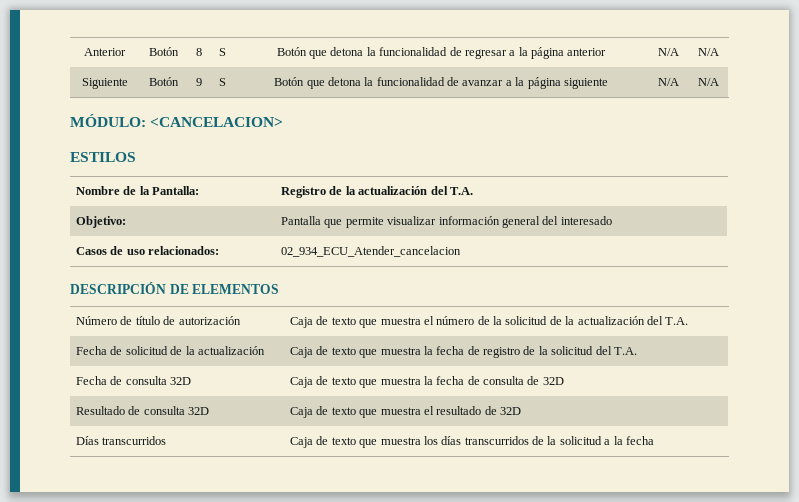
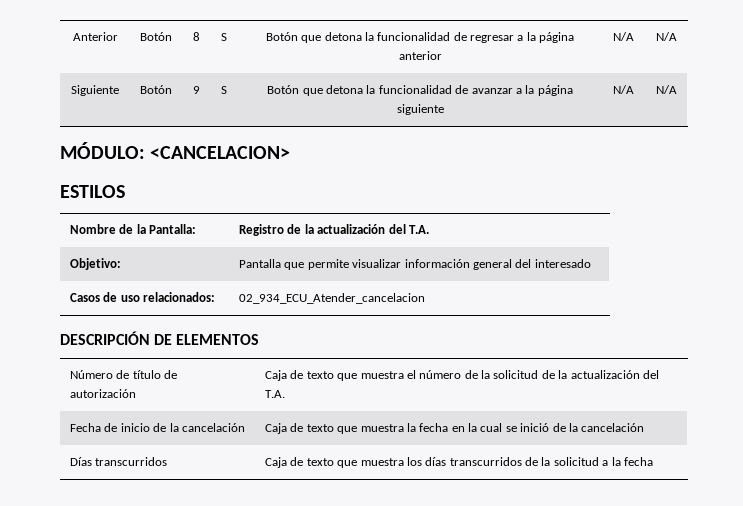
[125,346,265,355] [290,346,637,358] [76,376,192,385] [290,376,564,388] [76,406,210,415] [290,406,522,418] solicitud de la actualización | Caja de texto que muestra la fecha de registro de la solicitud del T.A. // Fecha de consulta 32D | Caja de texto que muestra la fecha de consulta de 32D // Resultado de consulta 32D | Caja de texto que muestra el resultado de 32D -> [120,423,245,432] [265,423,645,434] inicio de la cancelación | Caja de texto que muestra la fecha en la cual se inició de la cancelación

